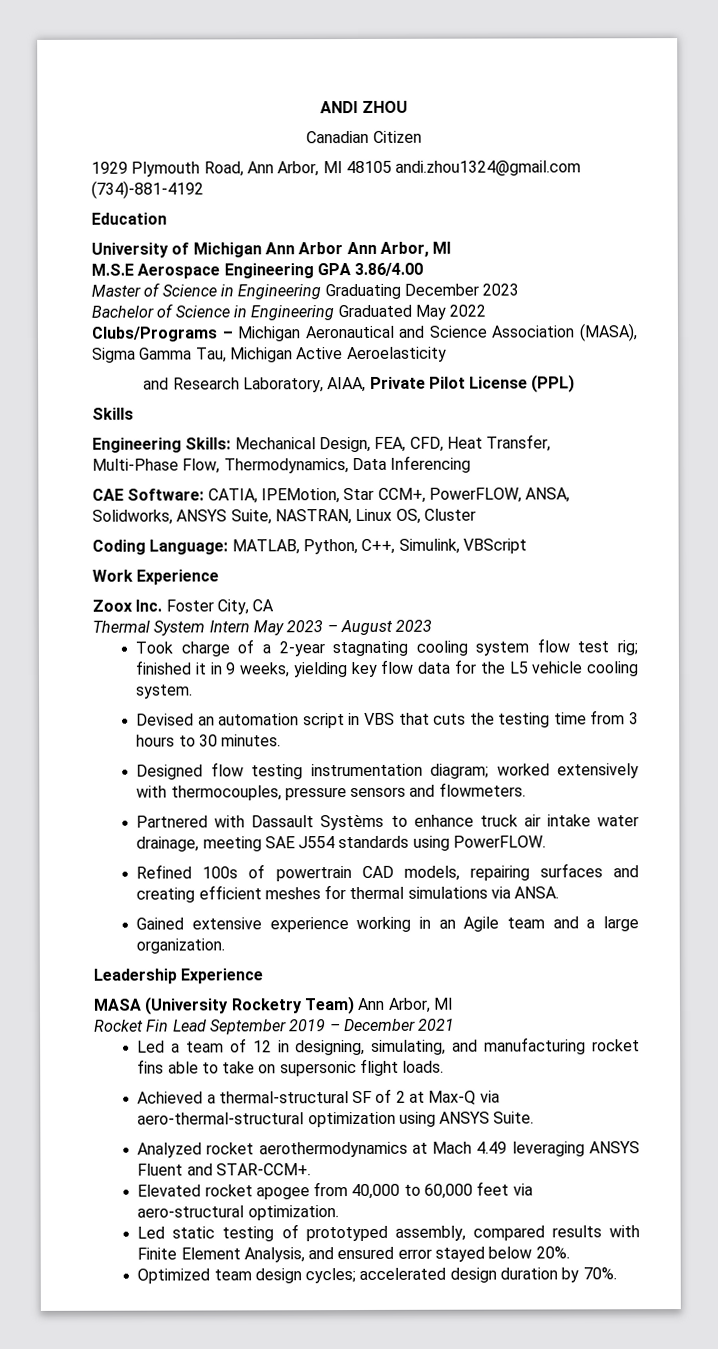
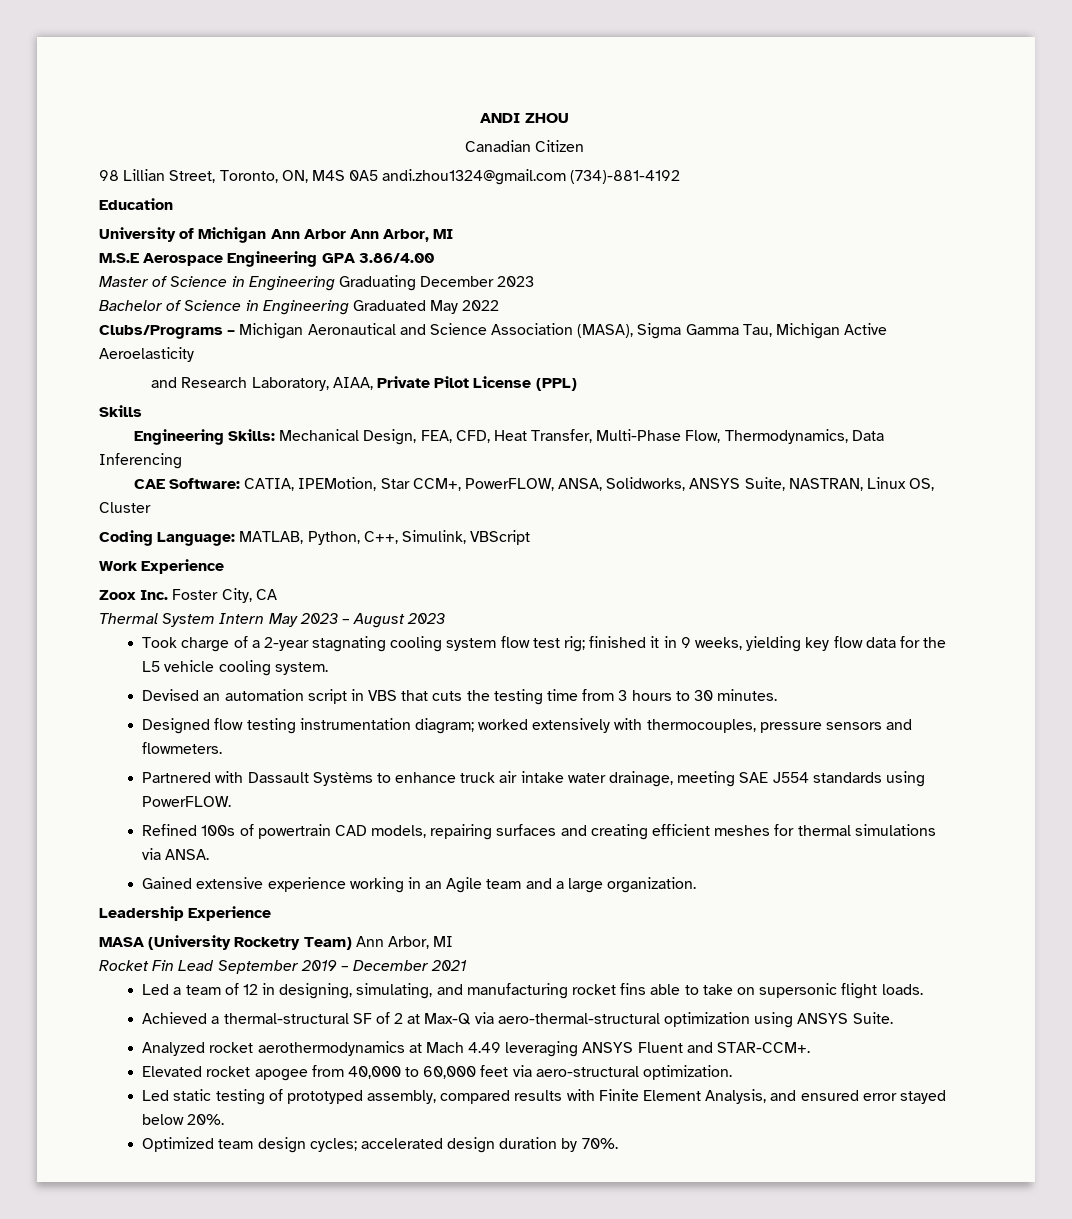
[91,160,392,177] 1929 Plymouth Road, Ann Arbor, MI 48105 -> [99,169,379,183] 98 Lillian Street, Toronto, ON, M4S 0A5

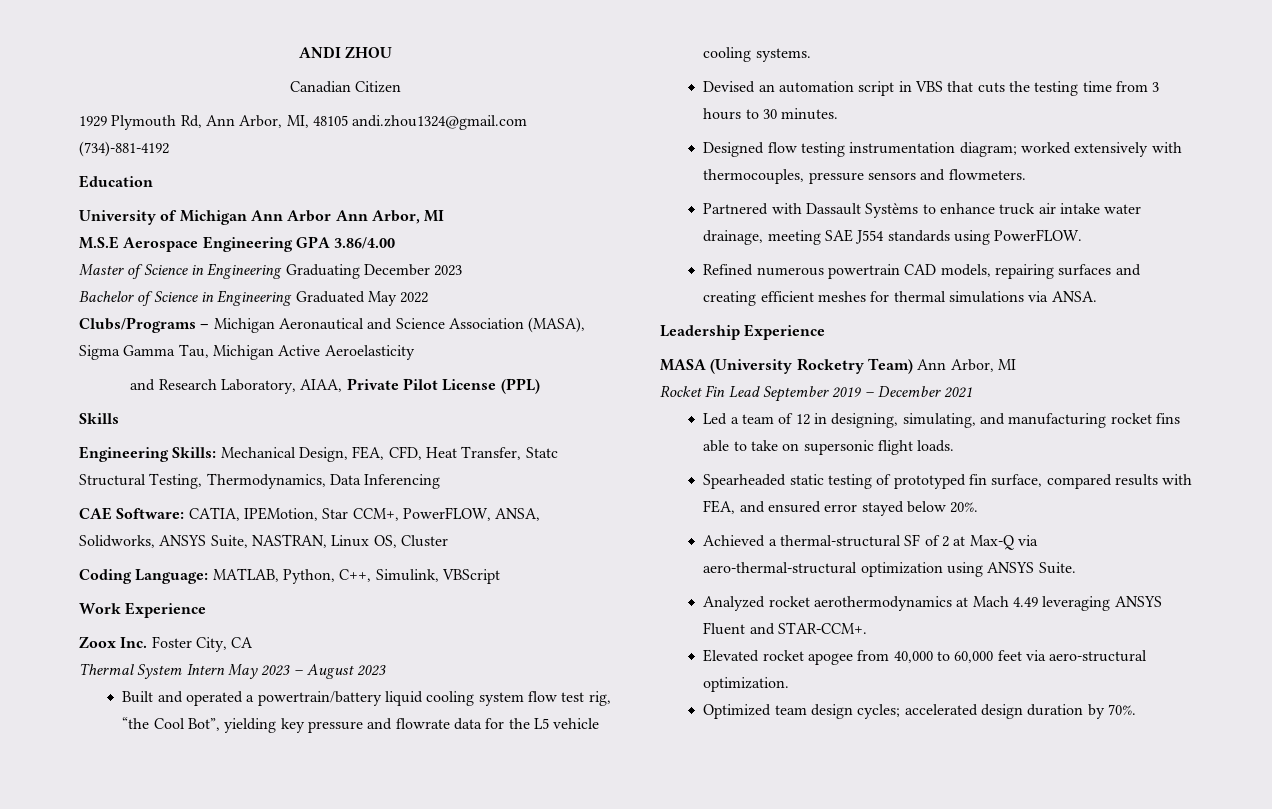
[99,169,379,183] 98 Lillian Street, Toronto, ON, M4S 0A5 -> [79,115,348,130] 1929 Plymouth Rd, Ann Arbor, MI, 48105
[596,429,721,443] Multi-Phase Flow, -> [525,447,558,458] [79,473,203,489] Statc Structural Testing,
[142,636,863,652] Took charge of a 2-year stagnating cooling system flow test rig; finished it in 9 weeks, yielding key flow -> [122,691,611,706] [122,717,450,733] Built and operated a powertrain/battery liquid cooling system flow test rig, “the Cool Bot”, yielding key pressure and flowrate
[274,662,328,675] system. -> [755,48,811,62] systems.
[201,824,254,836] 100s of -> [756,267,824,276] numerous
[142,877,697,893] // Gained extensive experience working in an Agile team and a large organization. -> (1097, 296) none
(923, 989) none -> [703,474,1193,489] [703,500,979,516] // Spearheaded static testing of prototyped fin surface, compared results with FEA, and ensured error stayed below 20%.
[142,1089,946,1105] [142,1114,225,1125] // Led static testing of prototyped assembly, compared results with Finite Element Analysis, and ensured error stayed below 20%. -> (790, 684) none

